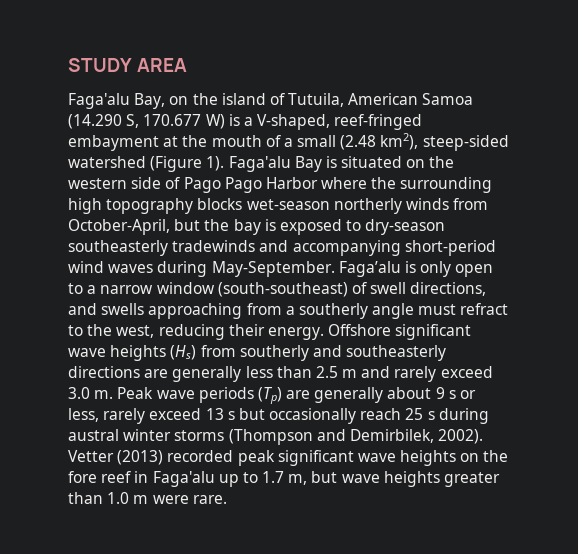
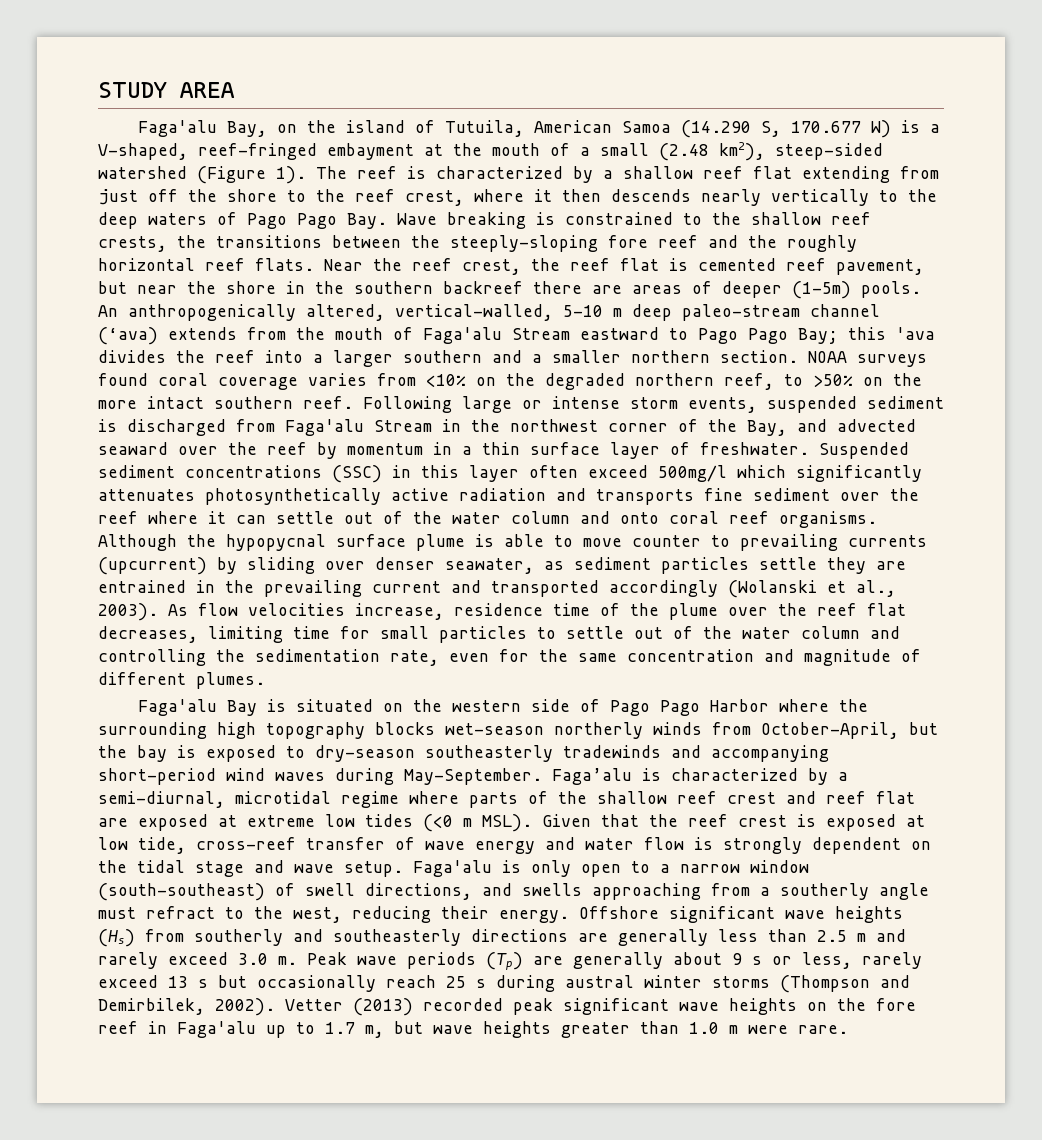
(225, 163) none -> [316,166,939,183] [98,189,937,206] [98,212,871,229] [98,235,857,252] [98,258,924,275] [98,281,921,299] [98,304,880,321] [98,327,935,345] [98,350,927,367] [98,373,922,390] [98,396,944,413] [98,419,916,436] [98,442,909,459] [98,465,922,483] [98,488,919,505] [98,511,877,528] [98,534,927,551] [98,557,906,575] [98,580,896,598] [98,603,906,621] [98,626,900,643] [98,649,921,666] [98,672,265,689] The reef is characterized by a shallow reef flat extending from just off the shore to the reef crest, where it then descends nearly vertically to the deep waters of Pago Pago Bay. Wave breaking is constrained to the shallow reef crests, the transitions between the steeply-sloping fore reef and the roughly horizontal reef flats. Near the reef crest, the reef flat is cemented reef pavement, but near the shore in the southern backreef there are areas of deeper (1-5m) pools. An anthropogenically altered, vertical-walled, 5-10 m deep paleo-stream channel (‘ava) extends from the mouth of Faga'alu Stream eastward to Pago Pago Bay; this 'ava divides the reef into a larger southern and a smaller northern section. NOAA surveys found coral coverage varies from <10% on the degraded northern reef, to >50% on the more intact southern reef. Following large or intense storm events, suspended sediment is discharged from Faga'alu Stream in the northwest corner of the Bay, and advected seaward over the reef by momentum in a thin surface layer of freshwater. Suspended sediment concentrations (SSC) in this layer often exceed 500mg/l which significantly attenuates photosynthetically active radiation and transports fine sediment over the reef where it can settle out of the water column and onto coral reef organisms. Although the hypopycnal surface plume is able to move counter to prevailing currents (upcurrent) by sliding over denser seawater, as sediment particles settle they are entrained in the prevailing current and transported accordingly (Wolanski et al., 2003). As flow velocities increase, residence time of the plume over the reef flat decreases, limiting time for small particles to settle out of the water column and controlling the sedimentation rate, even for the same concentration and magnitude of different plumes. //
(416, 267) none -> [671,768,848,785] [98,791,915,808] [98,814,925,832] [98,837,931,854] [98,860,521,877] characterized by a semi-diurnal, microtidal regime where parts of the shallow reef crest and reef flat are exposed at extreme low tides (<0 m MSL). Given that the reef crest is exposed at low tide, cross-reef transfer of wave energy and water flow is strongly dependent on the tidal stage and wave setup. Faga'alu is

